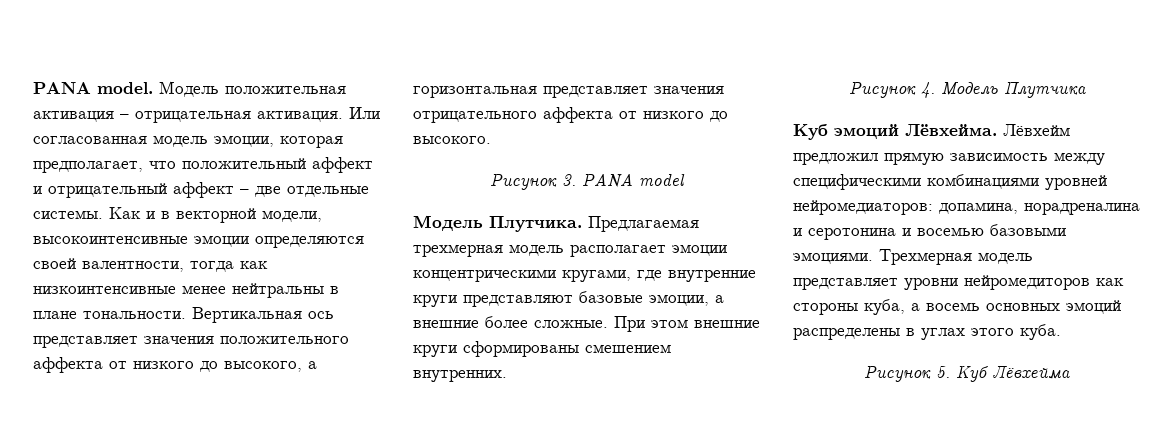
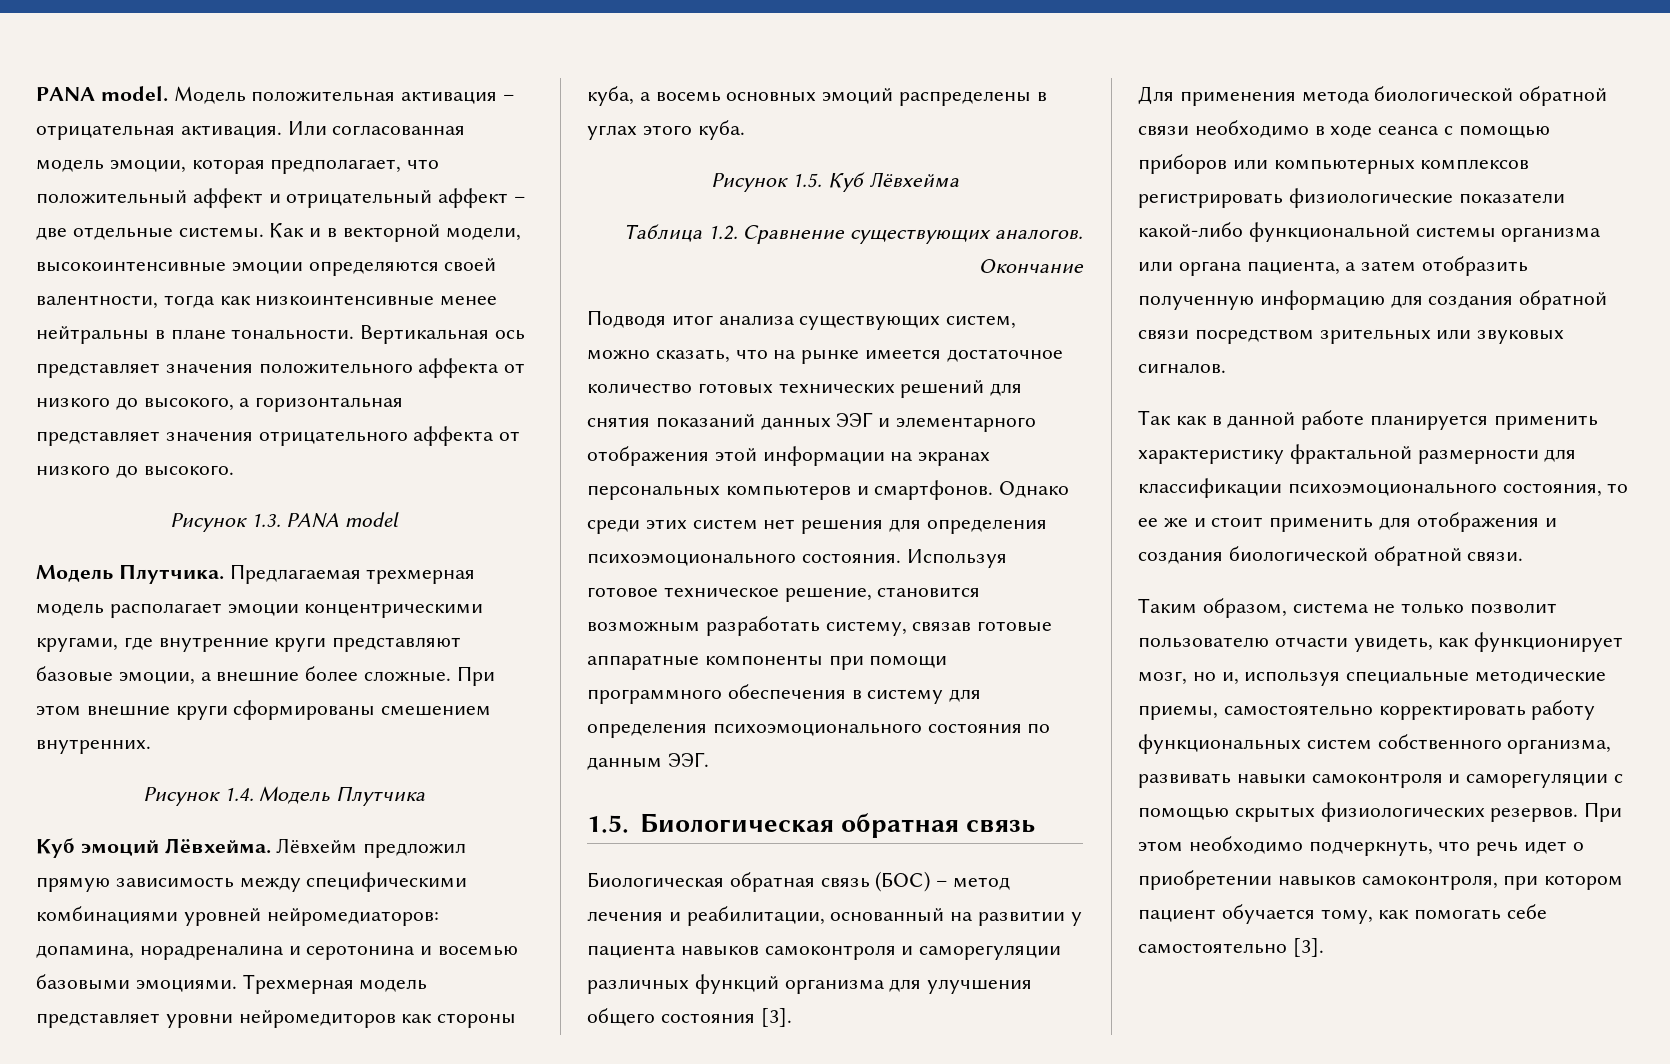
[562,174,576,186] 3. -> [250,513,281,527] 1.3.
[920,82,935,98] 4. -> [223,787,254,801] 1.4.
[936,366,950,378] 5. -> [792,173,823,188] 1.5.
(1070, 372) none -> [623,224,1083,244] [979,259,1084,273] [587,310,1017,330] [587,349,1063,364] [587,380,1023,398] [587,412,1037,432] [587,446,991,466] [587,480,1070,500] [587,519,1047,534] [587,549,1007,568] [587,587,981,602] [587,616,1053,636] [587,655,948,670] [587,684,982,704] [587,723,1051,738] [587,752,709,770] [587,813,1036,838] [587,871,1011,892] [587,906,1082,926] [587,945,1062,960] [587,974,1033,994] [587,1008,792,1027] [1138,86,1608,106] [1138,120,1550,138] [1138,154,1530,174] [1138,188,1565,208] [1138,222,1602,242] [1138,256,1529,276] [1138,290,1608,310] [1138,329,1565,344] [1138,363,1226,374] [1138,410,1598,430] [1138,444,1577,464] [1138,478,1629,498] [1138,512,1557,532] [1138,546,1524,566] [1138,598,1558,618] [1138,632,1624,652] [1138,671,1607,686] [1138,700,1596,720] [1138,734,1612,754] [1138,773,1624,788] [1138,802,1623,822] [1138,836,1584,856] [1138,870,1624,890] [1138,904,1548,924] [1138,938,1324,957] // Таблица 1.2. Сравнение существующих аналогов. Окончание // Подводя итог анализа существующих систем, можно сказать, что на рынке имеется достаточное количество готовых технических решений для снятия показаний данных ЭЭГ и элементарного отображения этой информации на экранах персональных компьютеров и смартфонов. Однако среди этих систем нет решения для определения психоэмоционального состояния. Используя готовое техническое решение, становится возможным разработать систему, связав готовые аппаратные компоненты при помощи программного обеспечения в систему для определения психоэмоционального состояния по данным ЭЭГ. // 1.5. Биологическая обратная связь // Биологическая обратная связь (БОС) – метод лечения и реабилитации, основанный на развитии у пациента навыков самоконтроля и саморегуляции различных функций организма для улучшения общего состояния [3]. // Для применения метода биологической обратной связи необходимо в ходе сеанса с помощью приборов или компьютерных комплексов регистрировать физиологические показатели какой-либо функциональной системы организма или органа пациента, а затем отобразить полученную информацию для создания обратной связи посредством зрительных или звуковых сигналов. // Так как в данной работе планируется применить характеристику фрактальной размерности для классификации психоэмоционального состояния, то ее же и стоит применить для отображения и создания биологической обратной связи. // Таким образом, система не только позволит пользователю отчасти увидеть, как функционирует мозг, но и, используя специальные методические приемы, самостоятельно корректировать работу функциональных систем собственного организма, развивать навыки самоконтроля и саморегуляции с помощью скрытых физиологических резервов. При этом необходимо подчеркнуть, что речь идет о приобретении навыков самоконтроля, при котором пациент обучается тому, как помогать себе самостоятельно [3].

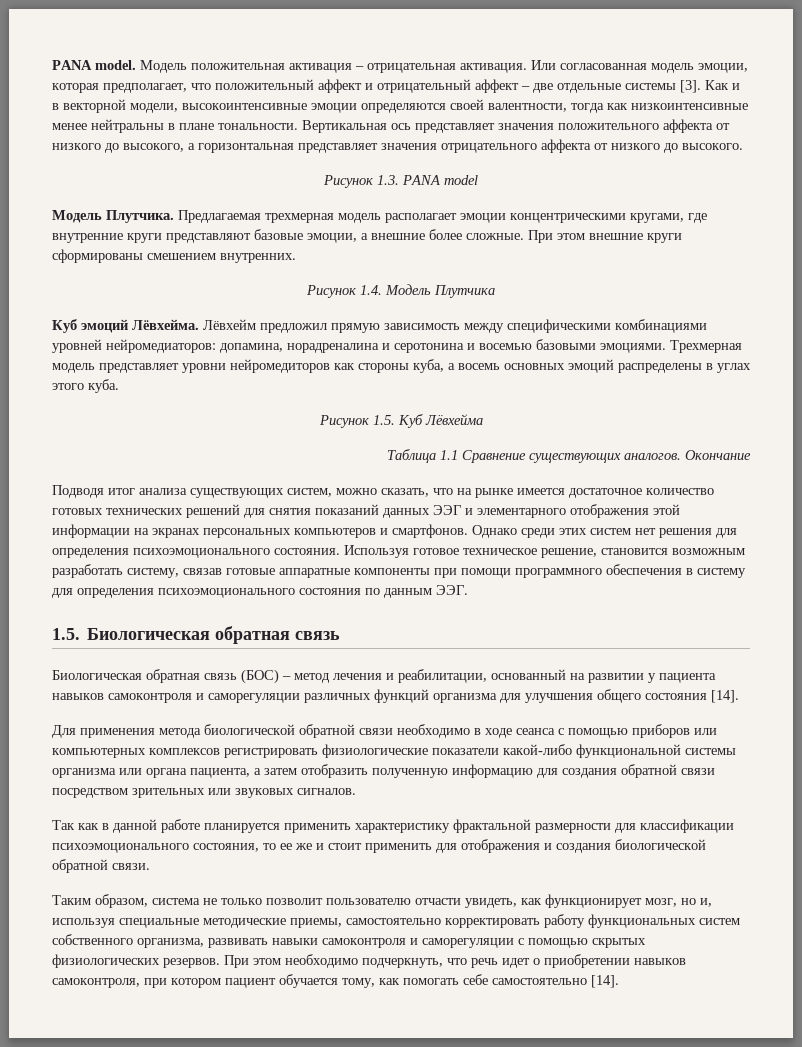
[178,227,264,238] системы. -> [625,80,701,93] системы [3].
[707,225,738,240] 1.2. -> [440,450,458,460] 1.1
[760,1008,792,1027] [3]. -> [711,690,739,703] [14].
[1292,938,1324,957] [3]. -> [591,975,619,988] [14].

